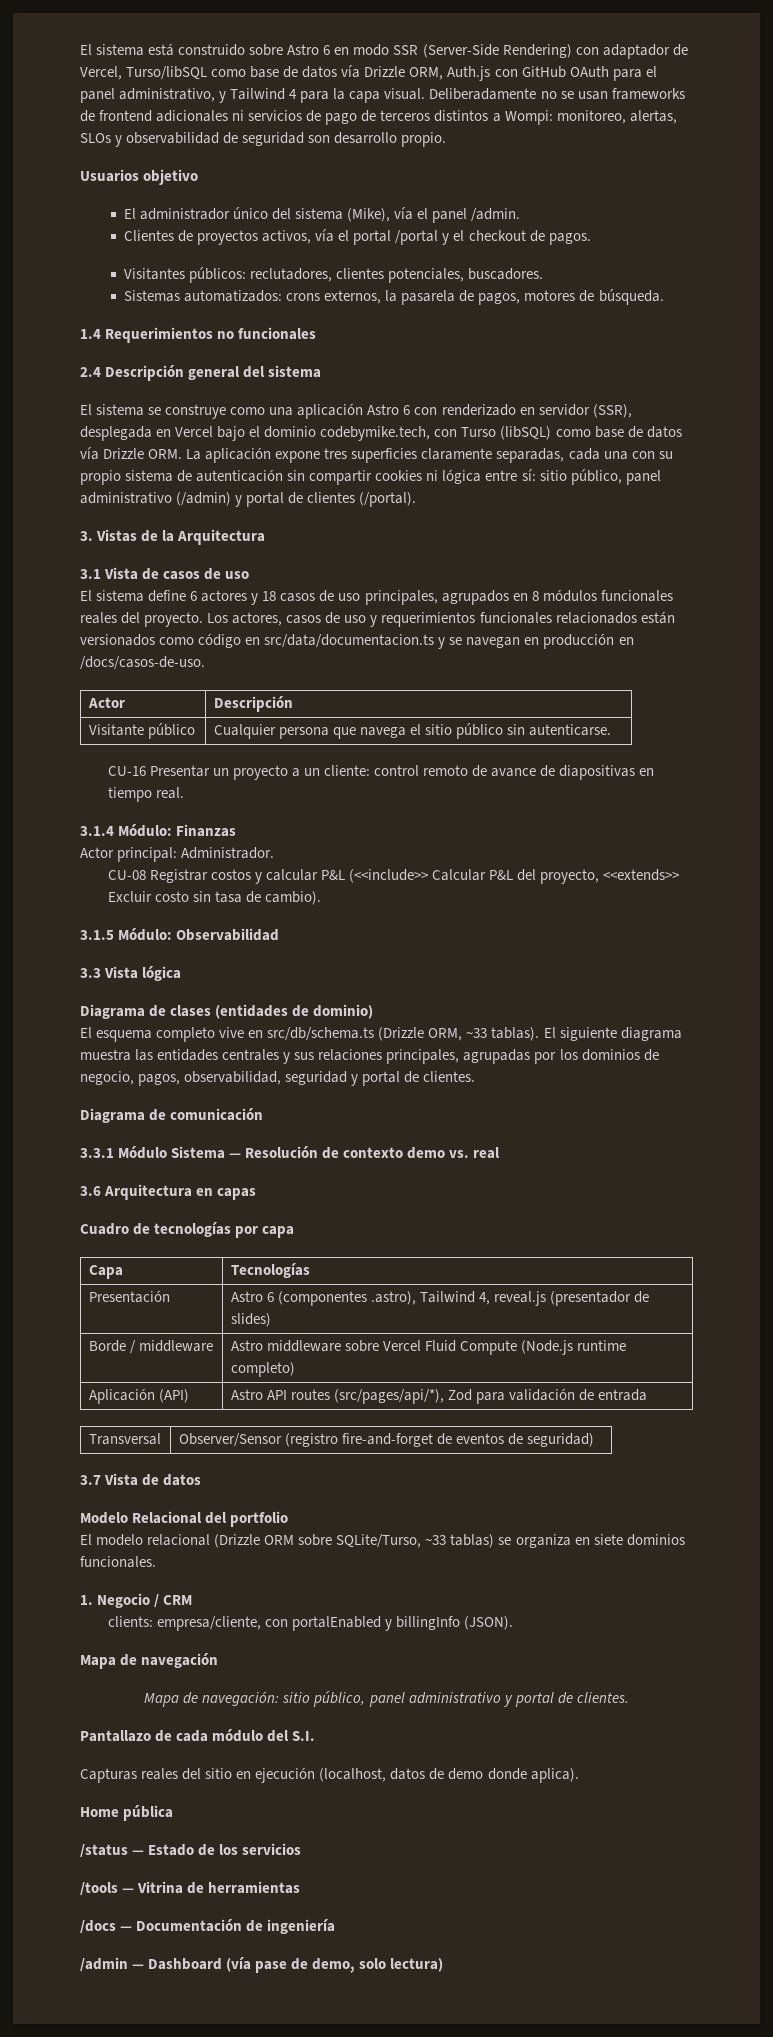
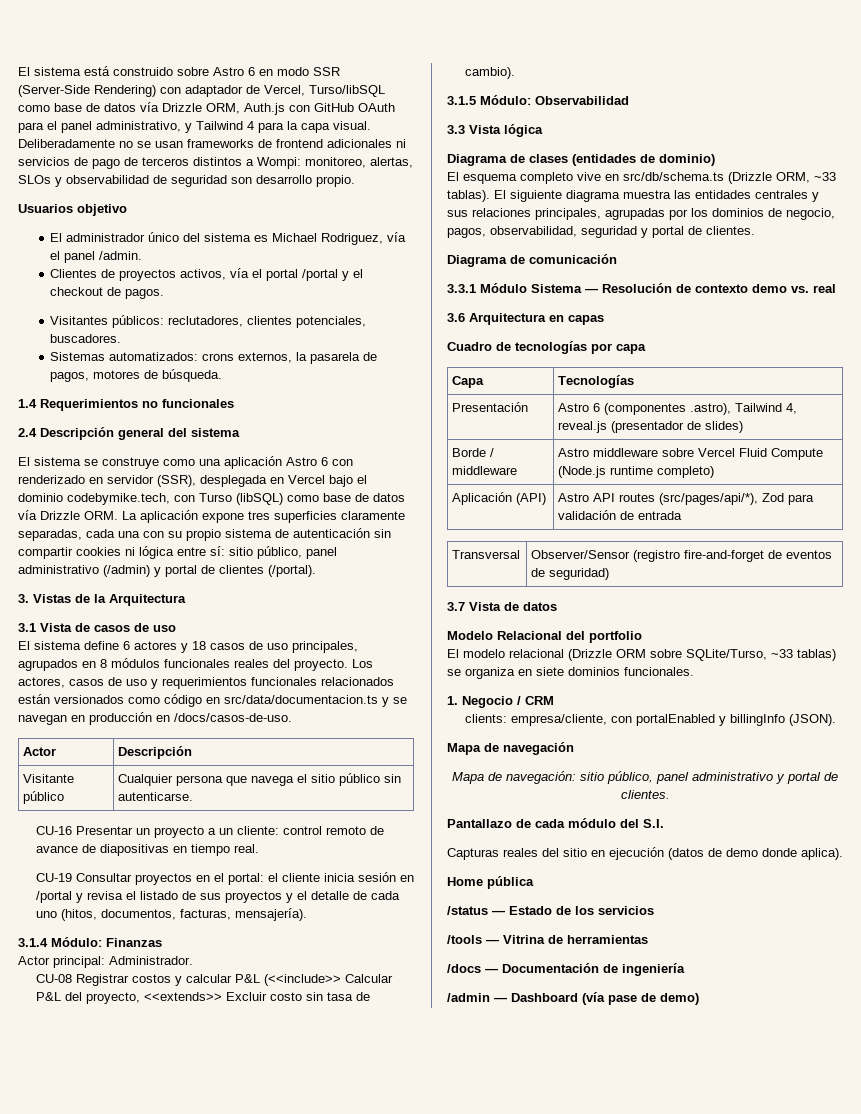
[347,208,391,222] (Mike), -> [254,233,384,245] es Michael Rodriguez,
(184, 793) none -> [35,872,414,885] [35,891,400,903] [35,908,307,921] // CU-19 Consultar proyectos en el portal: el cliente inicia sesión en /portal y revisa el listado de sus proyectos y el detalle de cada uno (hitos, documentos, facturas, mensajería).
[319,1768,426,1782] (localhost, datos -> [668,848,704,860] (datos
[312,1958,444,1973] demo, solo lectura) -> [660,993,699,1005] demo)

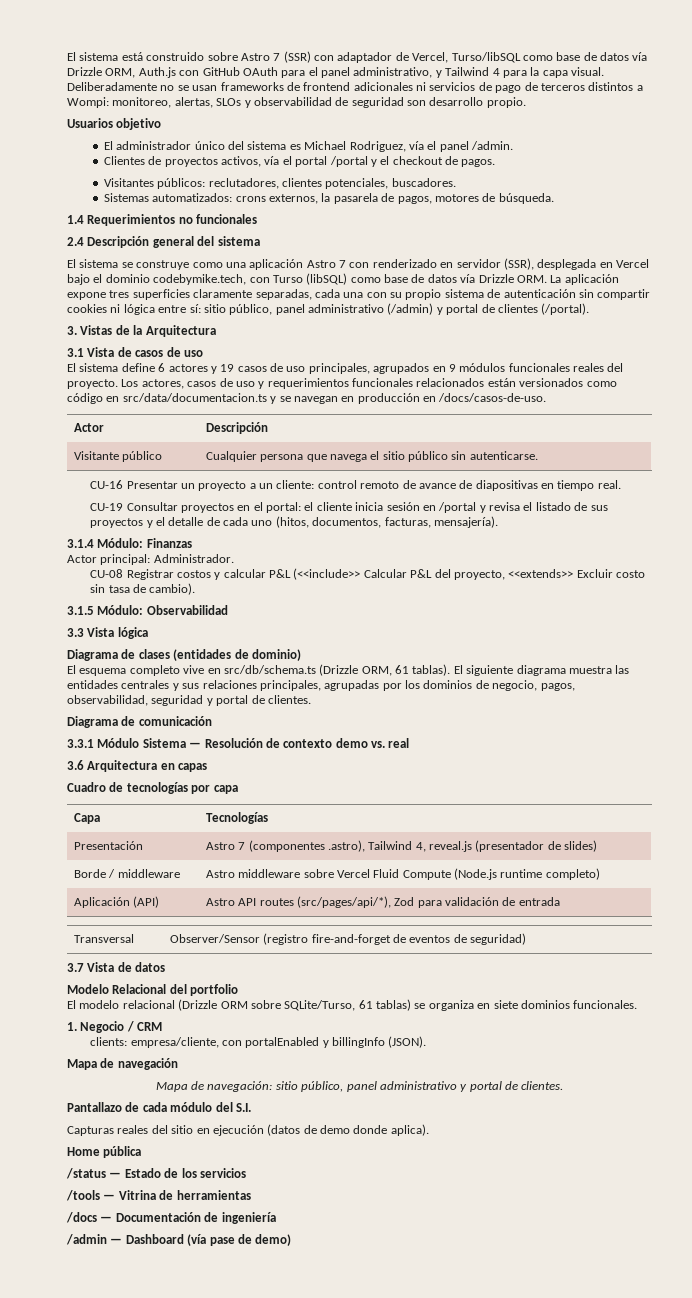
[248,67,340,76] [18,85,156,97] 6 en modo SSR (Server-Side Rendering) -> [273,51,311,63] 7 (SSR)
[321,457,328,466] 6 -> [339,260,346,268] 7
[192,641,206,650] 18 -> [220,364,235,372] 19
[100,659,107,668] 8 -> [448,364,456,372] 9
[814,172,836,181] ~33 -> [395,665,409,674] 61
[593,403,601,412] 6 -> [238,842,246,850] 7
[771,649,793,658] ~33 -> [358,1000,373,1009] 61

